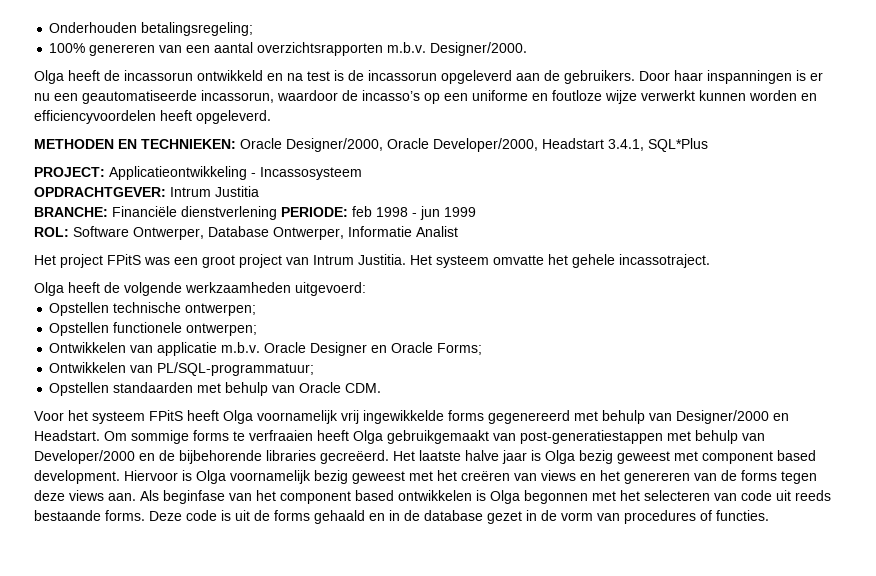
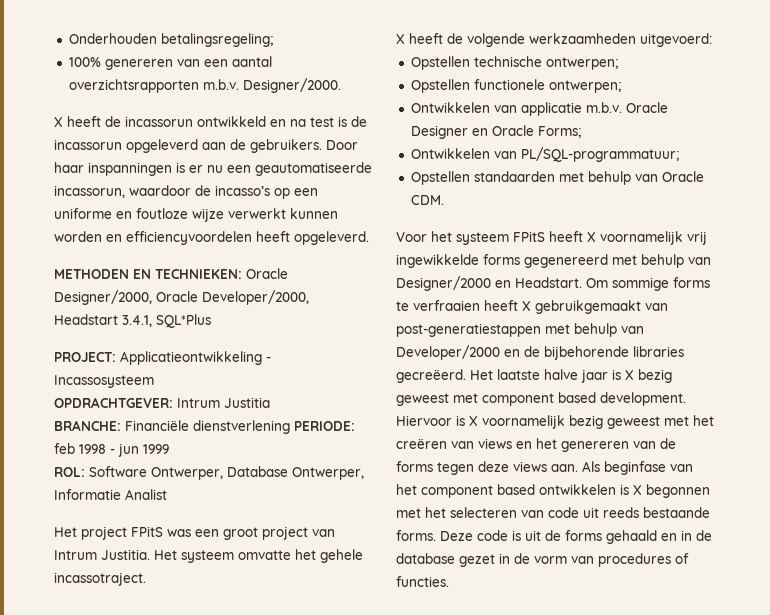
[34,70,64,84] Olga -> [54,117,63,127] X
[34,282,64,296] Olga -> [396,34,405,44] X
[223,410,253,424] Olga -> [587,232,596,242] X
[353,430,383,444] Olga -> [522,301,531,311] X
[545,450,575,464] Olga -> [625,370,634,380] X
[196,470,226,484] Olga -> [469,416,478,426] X
[490,490,520,504] Olga -> [633,485,642,495] X

